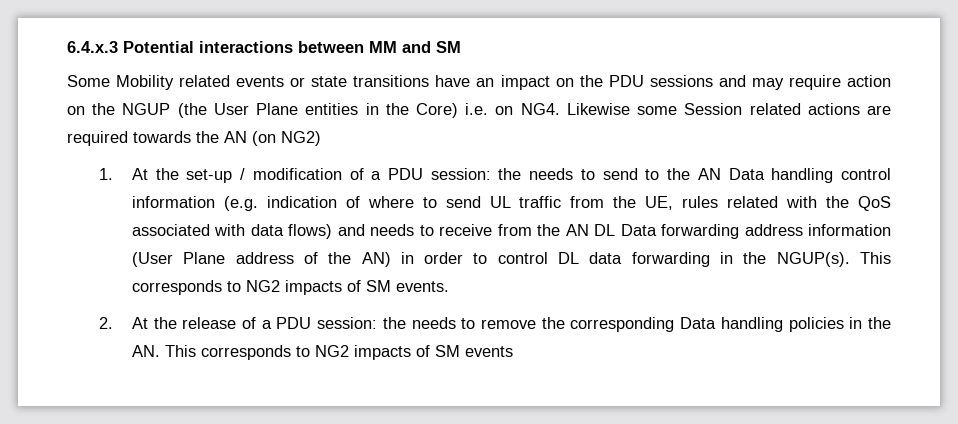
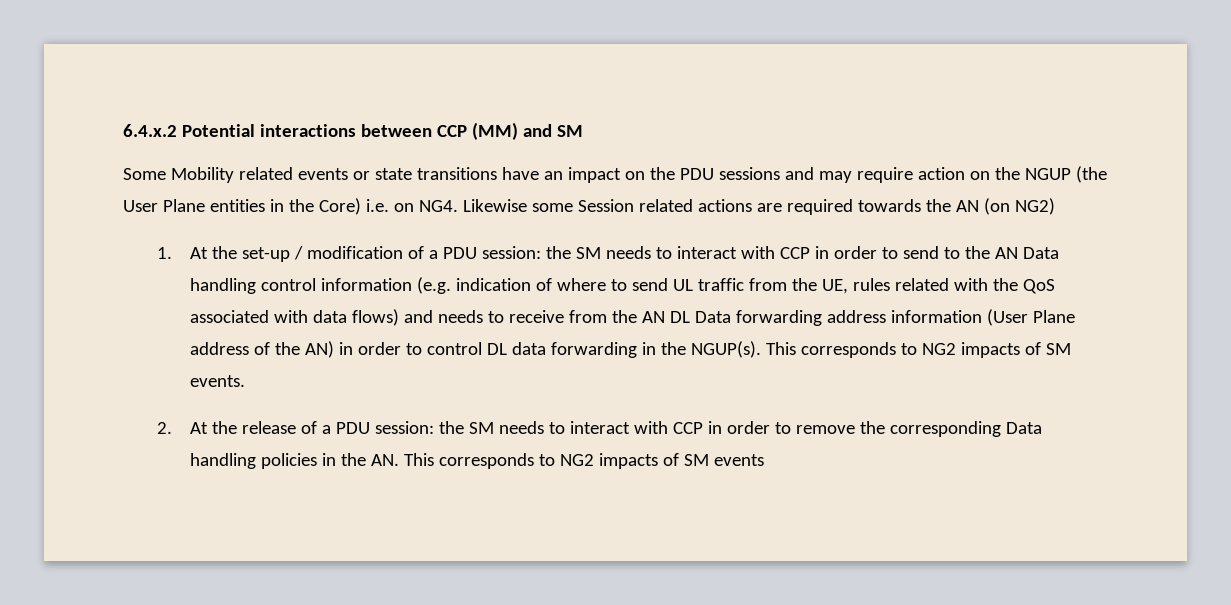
[67,41,118,53] 6.4.x.3 -> [123,124,177,137] 6.4.x.2
[369,41,397,53] MM -> [436,122,518,140] CCP (MM)
[529,168,595,180] needs to -> [575,246,898,259] SM needs to interact with CCP in order to
[411,317,476,329] needs to -> [468,421,791,434] SM needs to interact with CCP in order to

